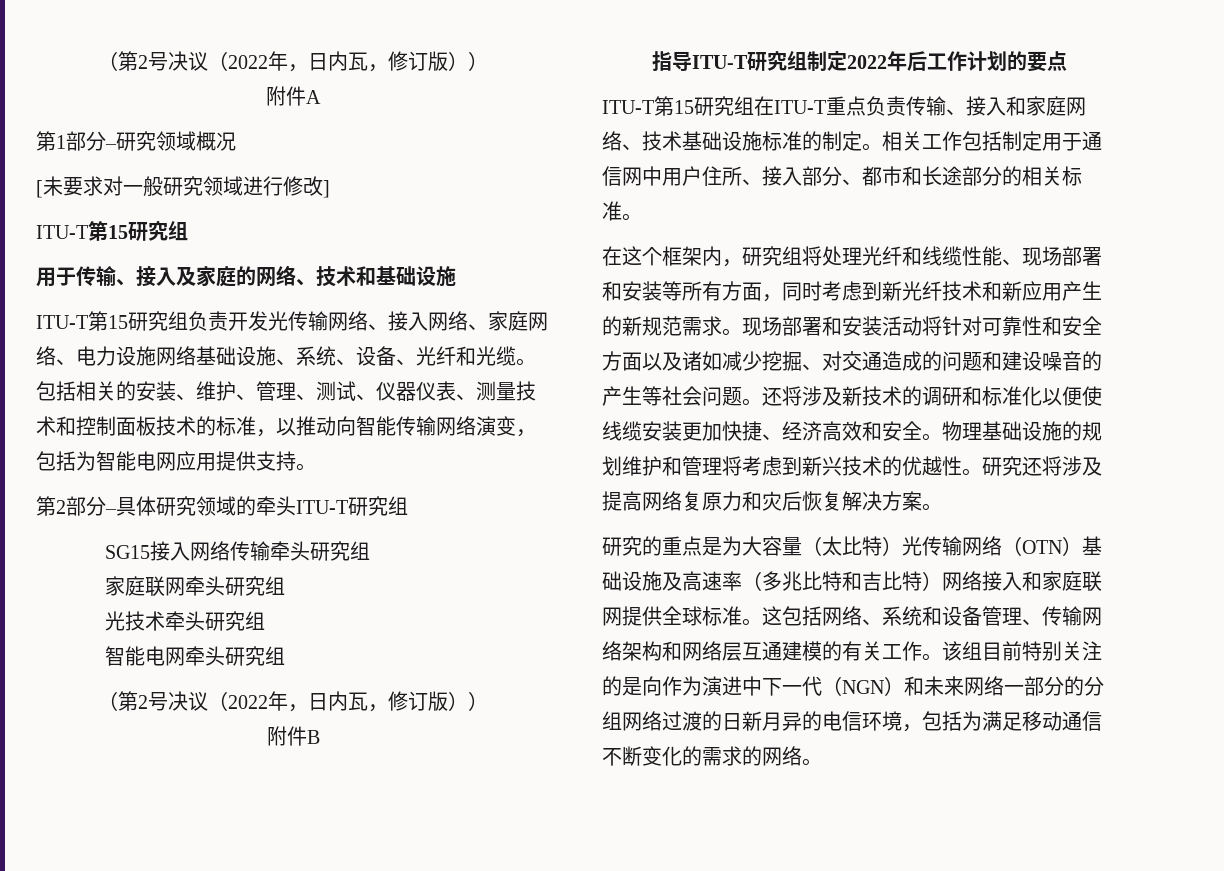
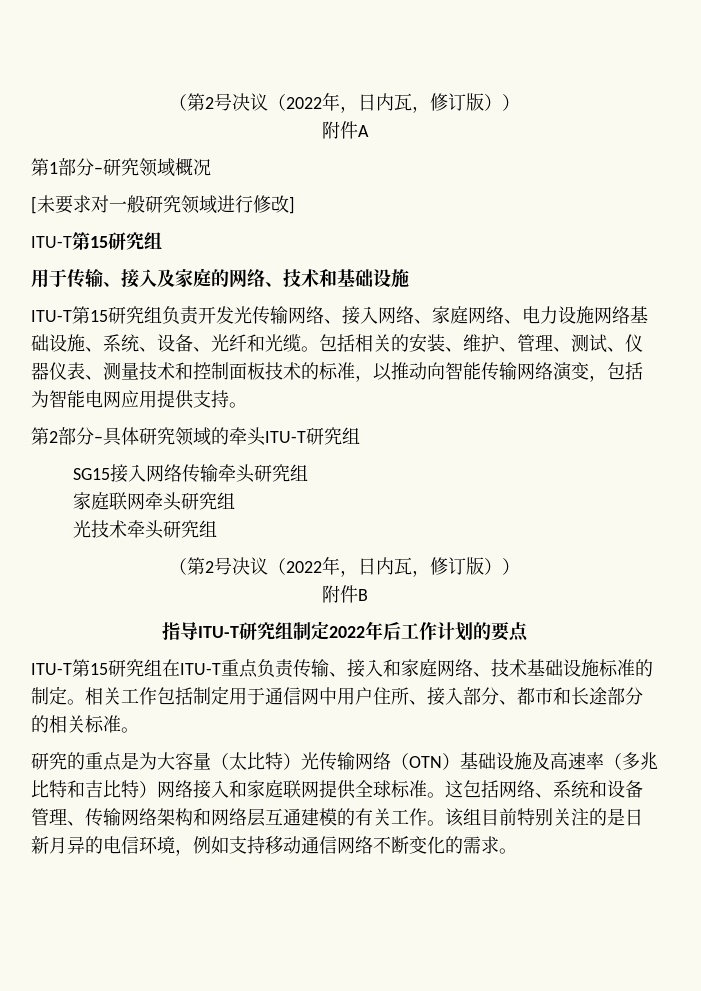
[104,646,285,666] // 智能电网牵头研究组 -> (217, 528) none
[602,246,1102,267] [602,281,1102,302] [602,316,1102,336] [602,351,1102,371] [602,386,1102,406] [602,421,1102,441] [602,456,1102,476] [602,491,942,511] // 在这个框架内，研究组将处理光纤和线缆性能、现场部署和安装等所有方面，同时考虑到新光纤技术和新应用产生的新规范需求。现场部署和安装活动将针对可靠性和安全方面以及诸如减少挖掘、对交通造成的问题和建设噪音的产生等社会问题。还将涉及新技术的调研和标准化以便使线缆安装更加快捷、经济高效和安全。物理基础设施的规划维护和管理将考虑到新兴技术的优越性。研究还将涉及提高网络复原力和灾后恢复解决方案。 -> (139, 730) none
[642,676,1104,696] [602,711,722,731] 向作为演进中下一代（NGN）和未来网络一部分的分组网络过渡的 -> (625, 817) none
[922,711,1022,731] 包括为满足 -> [193,836,265,854] 例如支持
(1102, 721) none -> [337,836,373,854] 网络
[742,746,802,766] 的网络 -> (499, 845) none

